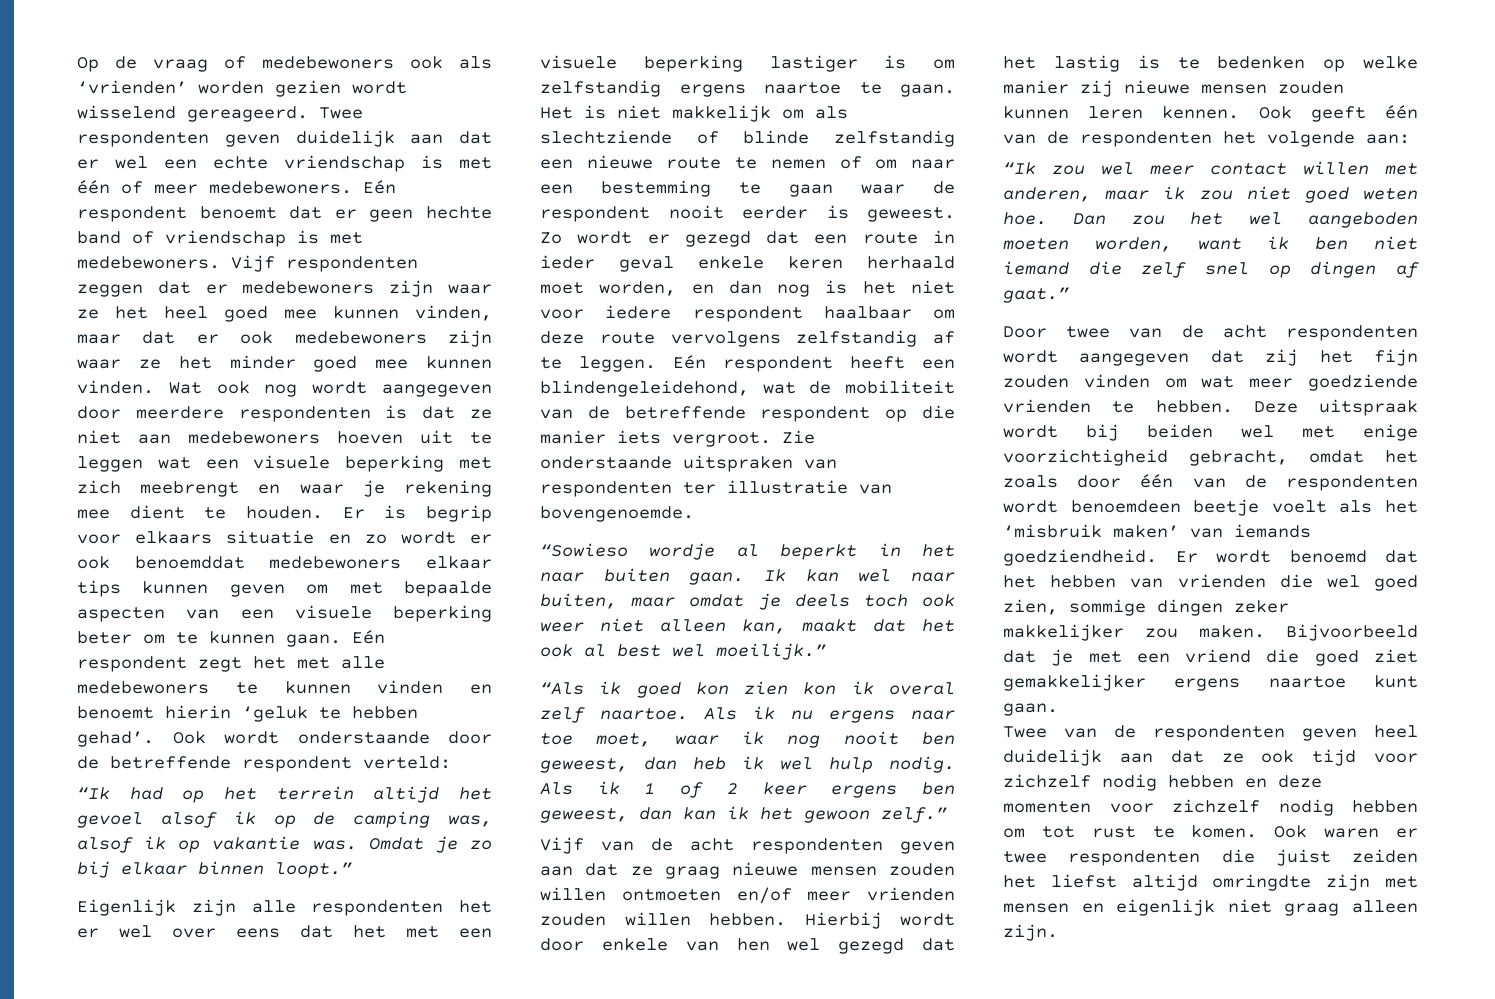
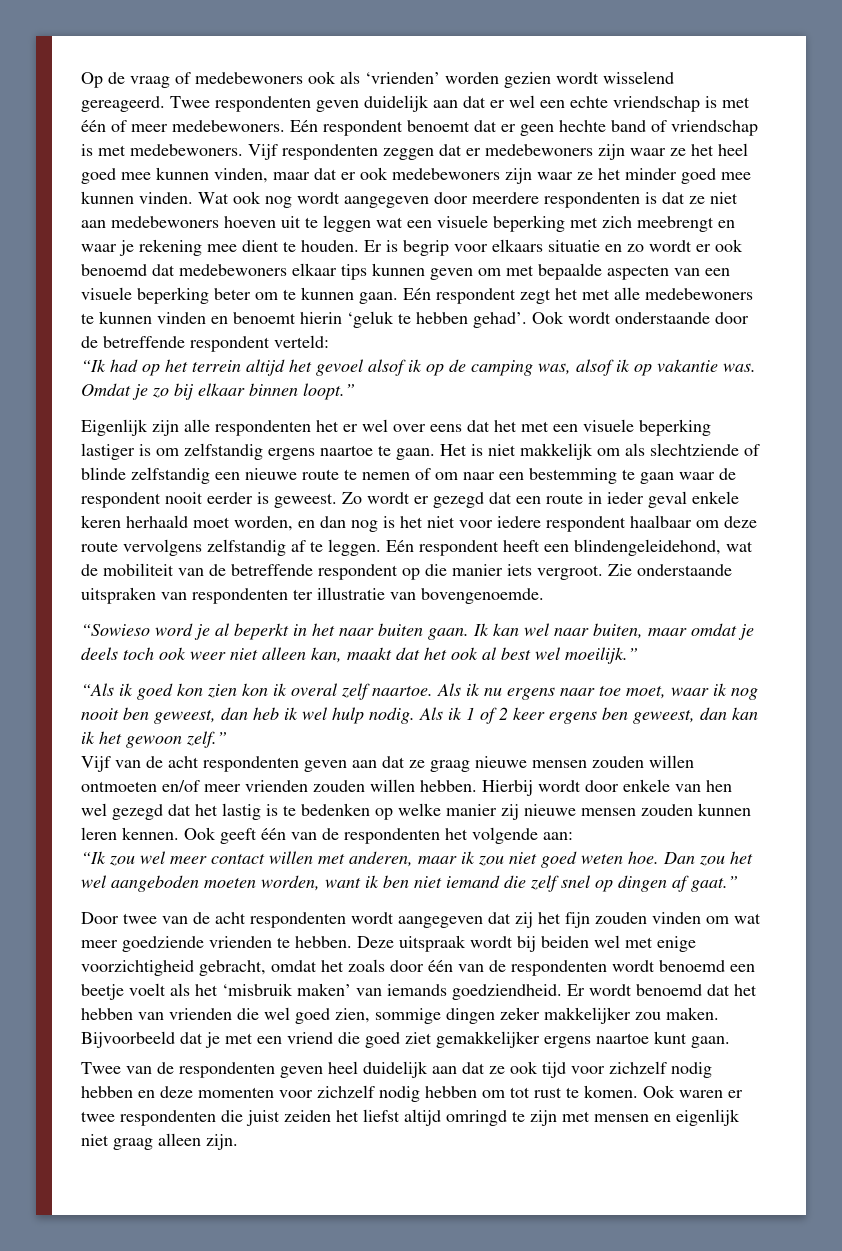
[134,556,245,569] benoemddat -> [81,264,175,276] benoemd dat
[649,543,716,560] wordje -> [155,623,210,640] word je
[1070,500,1181,513] benoemdeen -> [659,960,755,972] benoemd een
[1212,874,1312,891] omringdte -> [446,1110,525,1126] omringd te

